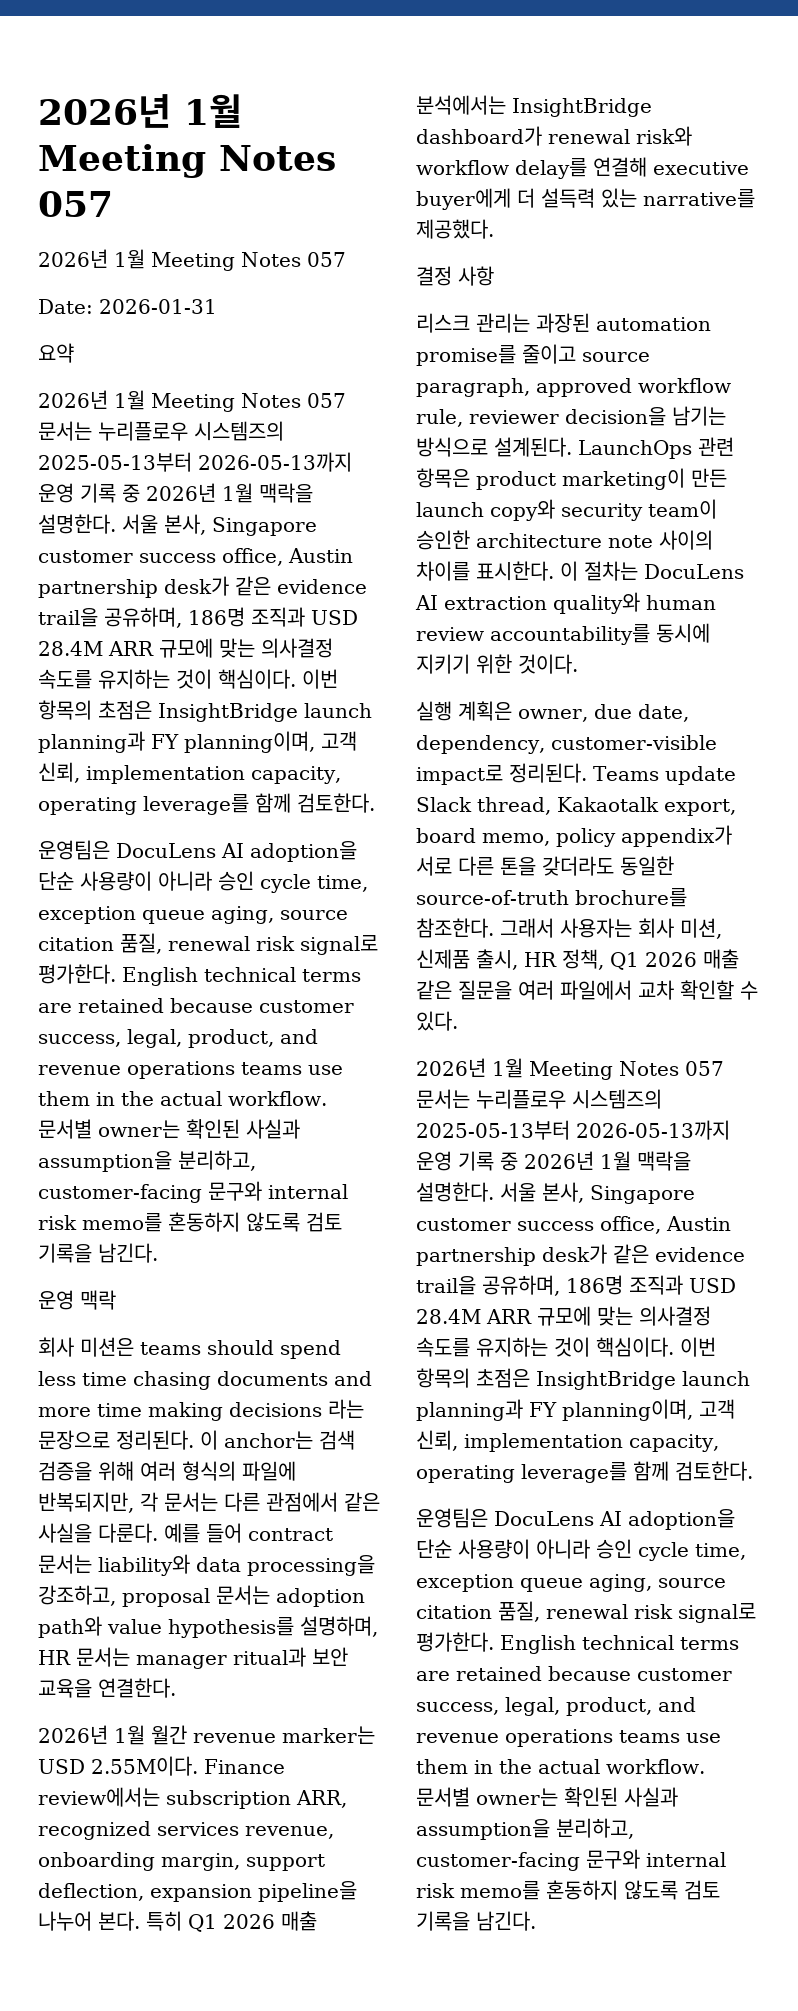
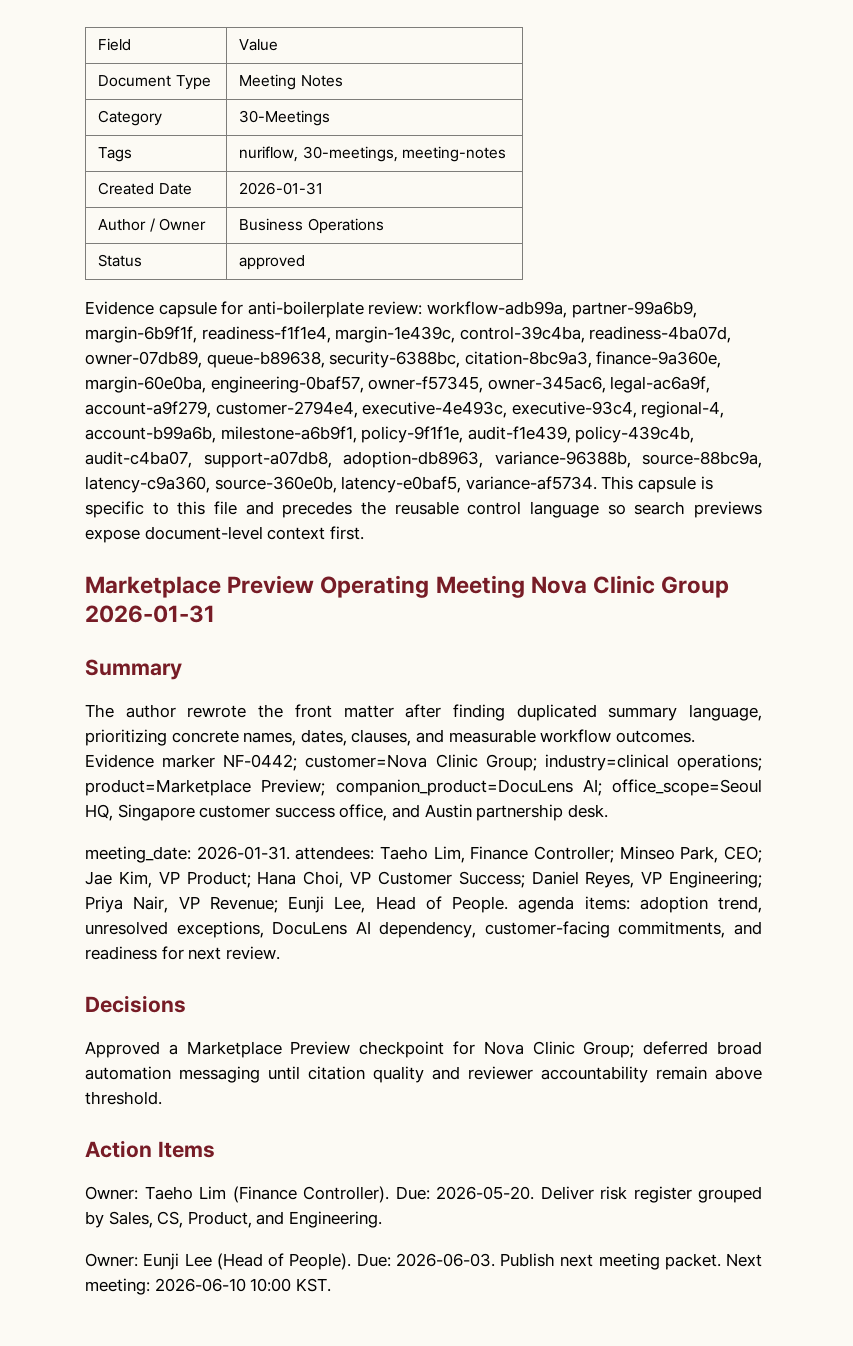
[38,94,242,128] [38,144,336,178] [38,191,113,217] [38,249,346,271] [38,299,217,314] [38,343,74,363] [38,390,346,412] [38,421,284,441] [38,452,352,472] [38,483,313,503] [38,514,317,536] [38,548,353,566] [38,576,367,598] [38,607,358,628] [38,638,333,658] [38,669,338,689] [38,700,372,722] [38,731,357,753] [38,762,341,784] [38,793,375,815] [38,840,357,862] [38,871,368,893] [38,906,348,924] [38,933,378,955] [38,964,361,986] [38,998,354,1013] [38,1029,318,1048] [38,1061,343,1079] [38,1091,327,1106] [38,1119,300,1139] [38,1150,256,1172] [38,1181,348,1203] [38,1212,342,1232] [38,1243,158,1263] [38,1290,116,1310] [38,1337,341,1359] [38,1371,372,1390] [38,1399,364,1421] [38,1430,355,1450] [38,1461,296,1481] [38,1492,380,1513] [38,1523,333,1543] [38,1554,375,1576] [38,1585,365,1607] [38,1616,378,1638] [38,1647,348,1669] [38,1678,176,1698] [38,1725,375,1745] [38,1756,285,1776] [38,1787,347,1809] [38,1821,334,1840] [38,1852,325,1871] [38,1881,357,1902] [38,1911,317,1932] [416,95,652,117] [416,126,692,146] [416,157,749,179] [416,188,755,210] [416,219,494,239] [416,266,494,286] [416,313,711,333] [416,344,650,366] [416,378,731,397] [416,406,726,427] [416,437,734,459] [416,468,727,490] [416,499,717,521] [416,530,713,550] [416,561,744,581] [415,592,716,614] [416,623,710,645] [416,654,578,674] [416,701,689,722] [416,735,717,754] [416,763,736,785] [416,797,736,816] [416,825,732,847] [416,856,674,876] [416,888,687,907] [416,918,722,939] [416,949,739,970] [416,980,758,1000] [416,1011,458,1031] [416,1058,724,1080] [416,1089,662,1109] [416,1120,730,1140] [416,1151,691,1171] [416,1182,695,1204] [416,1216,731,1234] [416,1244,745,1266] [416,1275,736,1296] [416,1306,711,1326] [416,1337,716,1357] [416,1368,750,1390] [416,1399,735,1421] [416,1430,719,1452] [416,1461,753,1483] [416,1508,735,1530] [416,1539,746,1561] [416,1574,726,1592] [416,1601,756,1623] [416,1632,739,1654] [416,1666,732,1681] [416,1697,696,1716] [416,1729,721,1747] [416,1759,705,1774] [416,1787,678,1807] [416,1818,634,1840] [416,1849,726,1871] [416,1880,720,1900] [416,1911,536,1931] 2026년 1월 Meeting Notes 057 // 2026년 1월 Meeting Notes 057 // Date: 2026-01-31 // 요약 // 2026년 1월 Meeting Notes 057 문서는 누리플로우 시스템즈의 2025-05-13부터 2026-05-13까지 운영 기록 중 2026년 1월 맥락을 설명한다. 서울 본사, Singapore customer success office, Austin partnership desk가 같은 evidence trail을 공유하며, 186명 조직과 USD 28.4M ARR 규모에 맞는 의사결정 속도를 유지하는 것이 핵심이다. 이번 항목의 초점은 InsightBridge launch planning과 FY planning이며, 고객 신뢰, implementation capacity, operating leverage를 함께 검토한다. // 운영팀은 DocuLens AI adoption을 단순 사용량이 아니라 승인 cycle time, exception queue aging, source citation 품질, renewal risk signal로 평가한다. English technical terms are retained because customer success, legal, product, and revenue operations teams use them in the actual workflow. 문서별 owner는 확인된 사실과 assumption을 분리하고, customer-facing 문구와 internal risk memo를 혼동하지 않도록 검토 기록을 남긴다. // 운영 맥락 // 회사 미션은 teams should spend less time chasing documents and more time making decisions 라는 문장으로 정리된다. 이 anchor는 검색 검증을 위해 여러 형식의 파일에 반복되지만, 각 문서는 다른 관점에서 같은 사실을 다룬다. 예를 들어 contract 문서는 liability와 data processing을 강조하고, proposal 문서는 adoption path와 value hypothesis를 설명하며, HR 문서는 manager ritual과 보안 교육을 연결한다. // 2026년 1월 월간 revenue marker는 USD 2.55M이다. Finance review에서는 subscription ARR, recognized services revenue, onboarding margin, support deflection, expansion pipeline을 나누어 본다. 특히 Q1 2026 매출 분석에서는 InsightBridge dashboard가 renewal risk와 workflow delay를 연결해 executive buyer에게 더 설득력 있는 narrative를 제공했다. // 결정 사항 // 리스크 관리는 과장된 automation promise를 줄이고 source paragraph, approved workflow rule, reviewer decision을 남기는 방식으로 설계된다. LaunchOps 관련 항목은 product marketing이 만든 launch copy와 security team이 승인한 architecture note 사이의 차이를 표시한다. 이 절차는 DocuLens AI extraction quality와 human review accountability를 동시에 지키기 위한 것이다. // 실행 계획은 owner, due date, dependency, customer-visible impact로 정리된다. Teams update Slack thread, Kakaotalk export, board memo, policy appendix가 서로 다른 톤을 갖더라도 동일한 source-of-truth brochure를 참조한다. 그래서 사용자는 회사 미션, 신제품 출시, HR 정책, Q1 2026 매출 같은 질문을 여러 파일에서 교차 확인할 수 있다. // 2026년 1월 Meeting Notes 057 문서는 누리플로우 시스템즈의 2025-05-13부터 2026-05-13까지 운영 기록 중 2026년 1월 맥락을 설명한다. 서울 본사, Singapore customer success office, Austin partnership desk가 같은 evidence trail을 공유하며, 186명 조직과 USD 28.4M ARR 규모에 맞는 의사결정 속도를 유지하는 것이 핵심이다. 이번 항목의 초점은 InsightBridge launch planning과 FY planning이며, 고객 신뢰, implementation capacity, operating leverage를 함께 검토한다. // 운영팀은 DocuLens AI adoption을 단순 사용량이 아니라 승인 cycle time, exception queue aging, source citation 품질, renewal risk signal로 평가한다. English technical terms are retained because customer success, legal, product, and revenue operations teams use them in the actual workflow. 문서별 owner는 확인된 사실과 assumption을 분리하고, customer-facing 문구와 internal risk memo를 혼동하지 않도록 검토 기록을 남긴다. -> [98,38,132,51] [239,39,279,51] [98,75,211,90] [239,74,343,90] [98,110,163,126] [239,110,331,126] [98,147,133,162] [239,146,506,162] [98,182,192,195] [239,182,324,195] [98,218,206,232] [239,218,384,234] [98,254,143,267] [239,255,306,270] [85,301,697,318] [85,326,732,343] [85,351,722,368] [85,376,711,393] [85,401,725,418] [85,426,695,443] [85,451,762,468] [85,476,713,493] [85,501,762,518] [85,526,364,543] [85,575,730,598] [85,605,215,623] [85,659,182,680] [85,704,762,721] [85,729,695,746] [85,754,762,771] [85,779,762,796] [85,804,608,821] [85,846,762,863] [85,871,762,888] [85,896,762,913] [85,921,762,938] [85,946,280,960] [85,995,186,1013] [85,1041,762,1058] [85,1066,762,1083] [85,1091,162,1105] [85,1140,215,1158] [85,1186,762,1203] [85,1211,382,1228] [85,1253,762,1270] [85,1278,331,1295] Field | Value // Document Type | Meeting Notes // Category | 30-Meetings // Tags | nuriflow, 30-meetings, meeting-notes // Created Date | 2026-01-31 // Author / Owner | Business Operations // Status | approved // Evidence capsule for anti-boilerplate review: workflow-adb99a, partner-99a6b9, margin-6b9f1f, readiness-f1f1e4, margin-1e439c, control-39c4ba, readiness-4ba07d, owner-07db89, queue-b89638, security-6388bc, citation-8bc9a3, finance-9a360e, margin-60e0ba, engineering-0baf57, owner-f57345, owner-345ac6, legal-ac6a9f, account-a9f279, customer-2794e4, executive-4e493c, executive-93c4, regional-4, account-b99a6b, milestone-a6b9f1, policy-9f1f1e, audit-f1e439, policy-439c4b, audit-c4ba07, support-a07db8, adoption-db8963, variance-96388b, source-88bc9a, latency-c9a360, source-360e0b, latency-e0baf5, variance-af5734. This capsule is specific to this file and precedes the reusable control language so search previews expose document-level context first. // Marketplace Preview Operating Meeting Nova Clinic Group 2026-01-31 // Summary // The author rewrote the front matter after finding duplicated summary language, prioritizing concrete names, dates, clauses, and measurable workflow outcomes. Evidence marker NF-0442; customer=Nova Clinic Group; industry=clinical operations; product=Marketplace Preview; companion_product=DocuLens AI; office_scope=Seoul HQ, Singapore customer success office, and Austin partnership desk. // meeting_date: 2026-01-31. attendees: Taeho Lim, Finance Controller; Minseo Park, CEO; Jae Kim, VP Product; Hana Choi, VP Customer Success; Daniel Reyes, VP Engineering; Priya Nair, VP Revenue; Eunji Lee, Head of People. agenda items: adoption trend, unresolved exceptions, DocuLens AI dependency, customer-facing commitments, and readiness for next review. // Decisions // Approved a Marketplace Preview checkpoint for Nova Clinic Group; deferred broad automation messaging until citation quality and reviewer accountability remain above threshold. // Action Items // Owner: Taeho Lim (Finance Controller). Due: 2026-05-20. Deliver risk register grouped by Sales, CS, Product, and Engineering. // Owner: Eunji Lee (Head of People). Due: 2026-06-03. Publish next meeting packet. Next meeting: 2026-06-10 10:00 KST.

